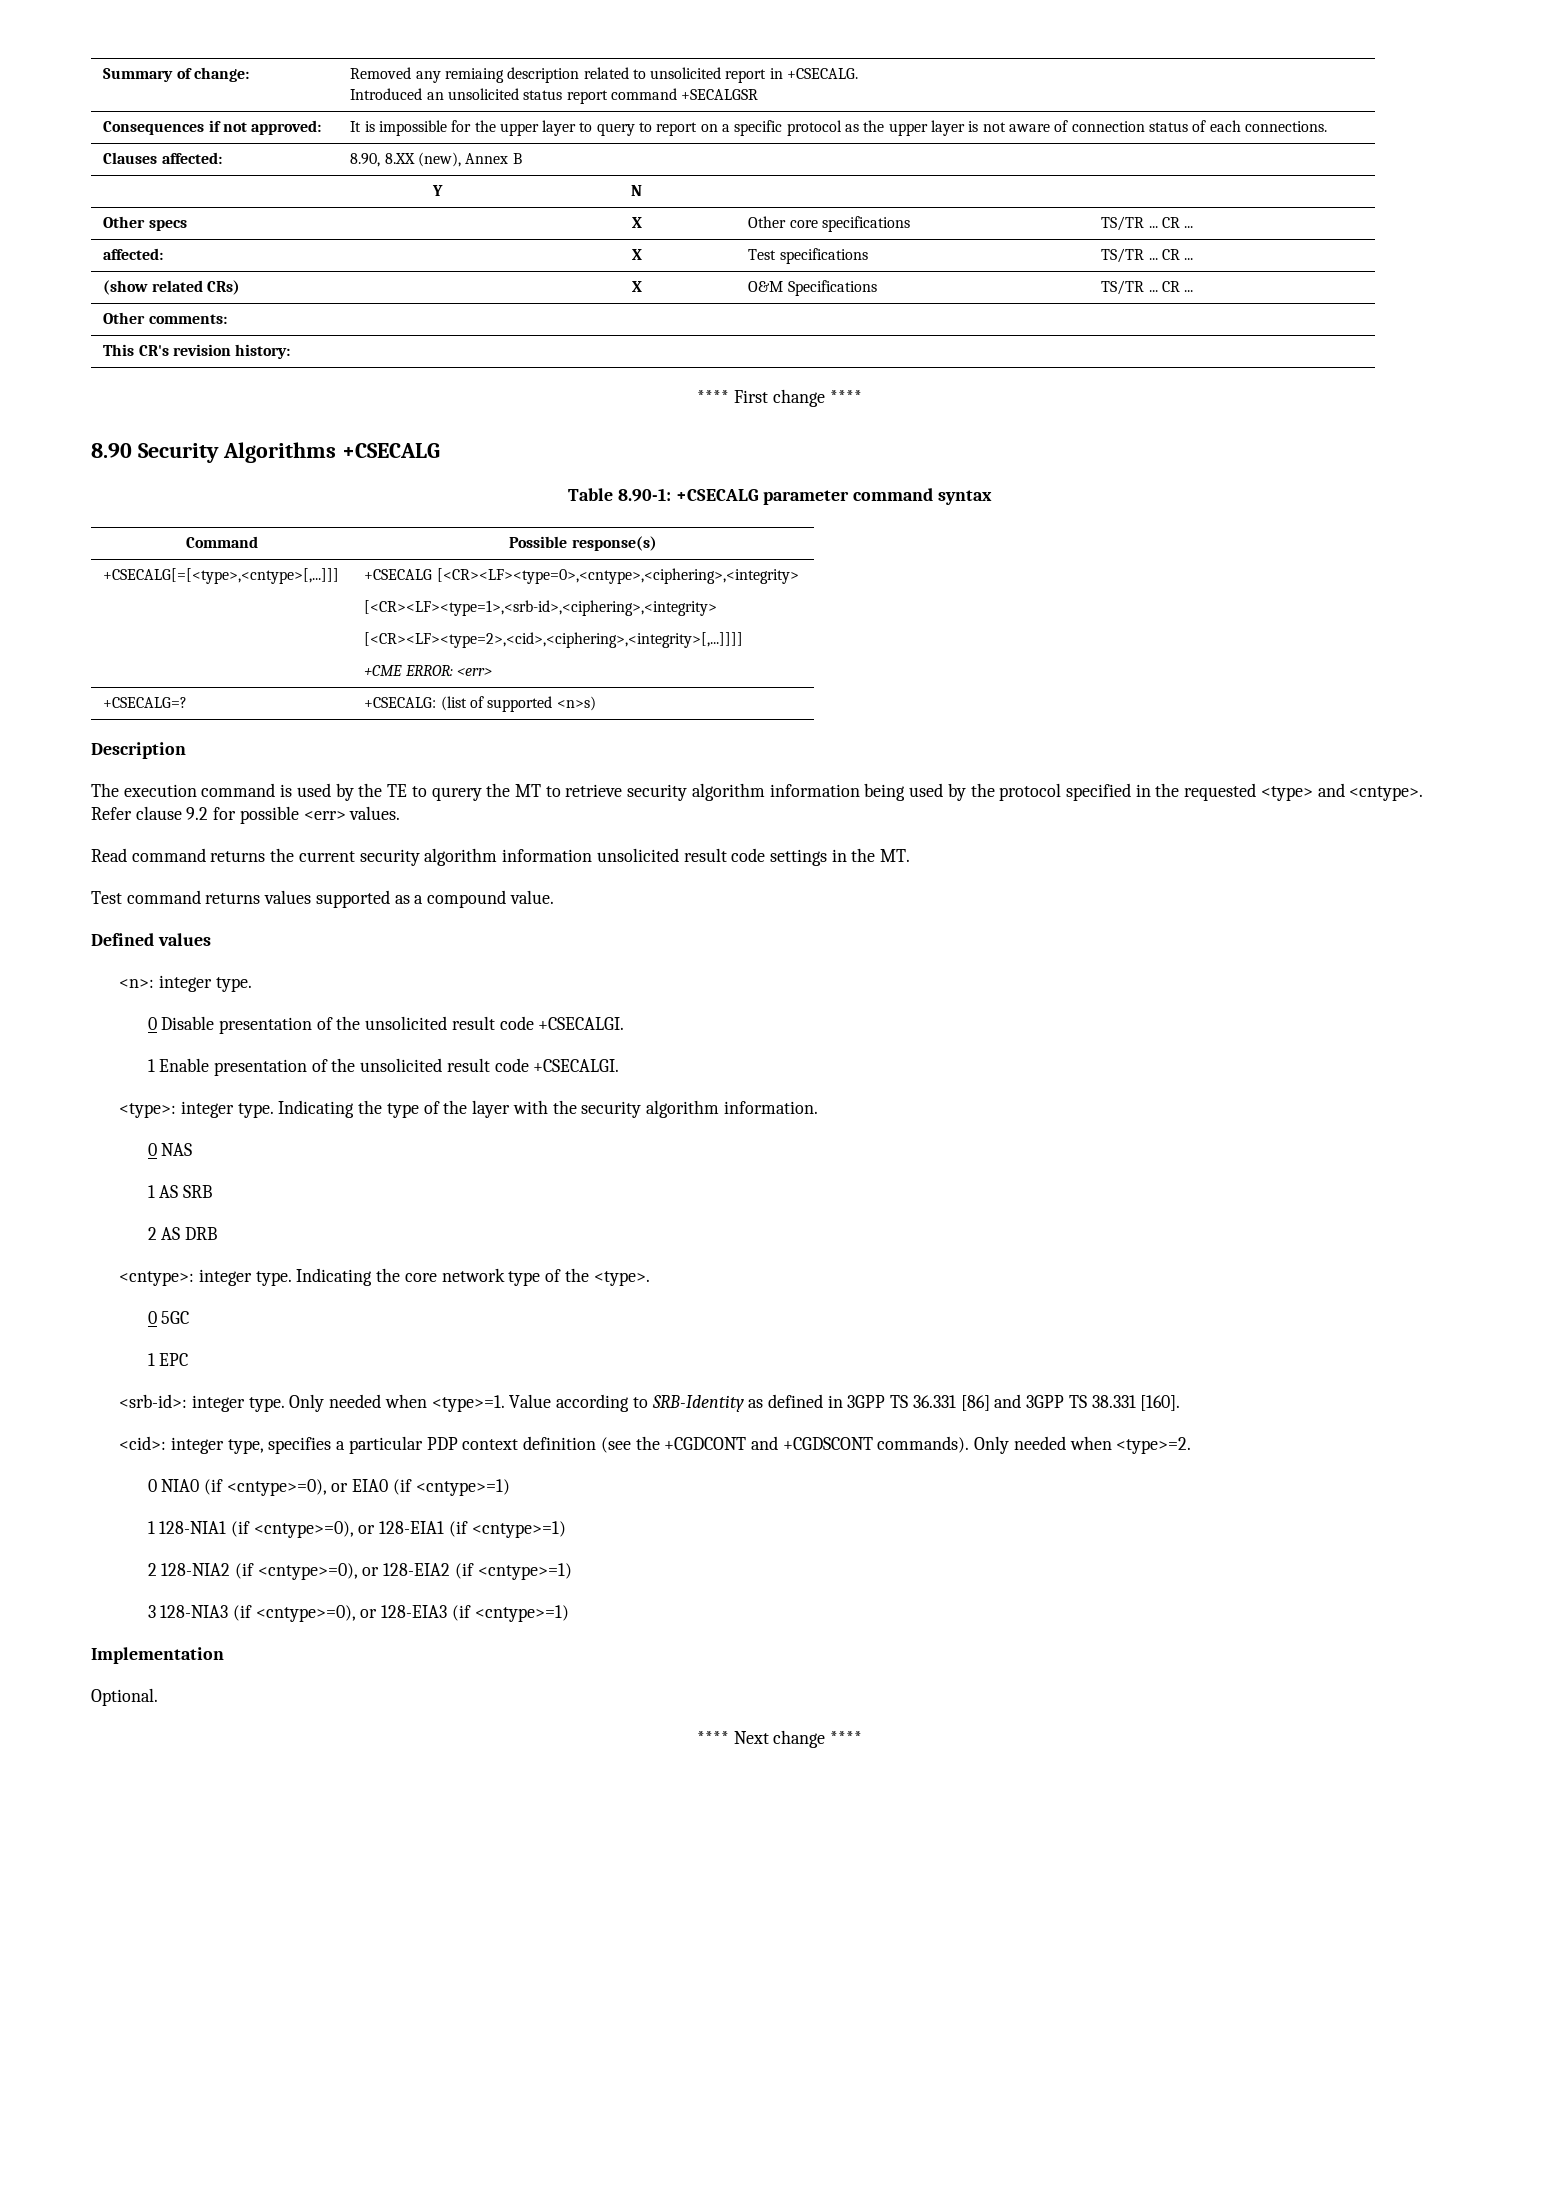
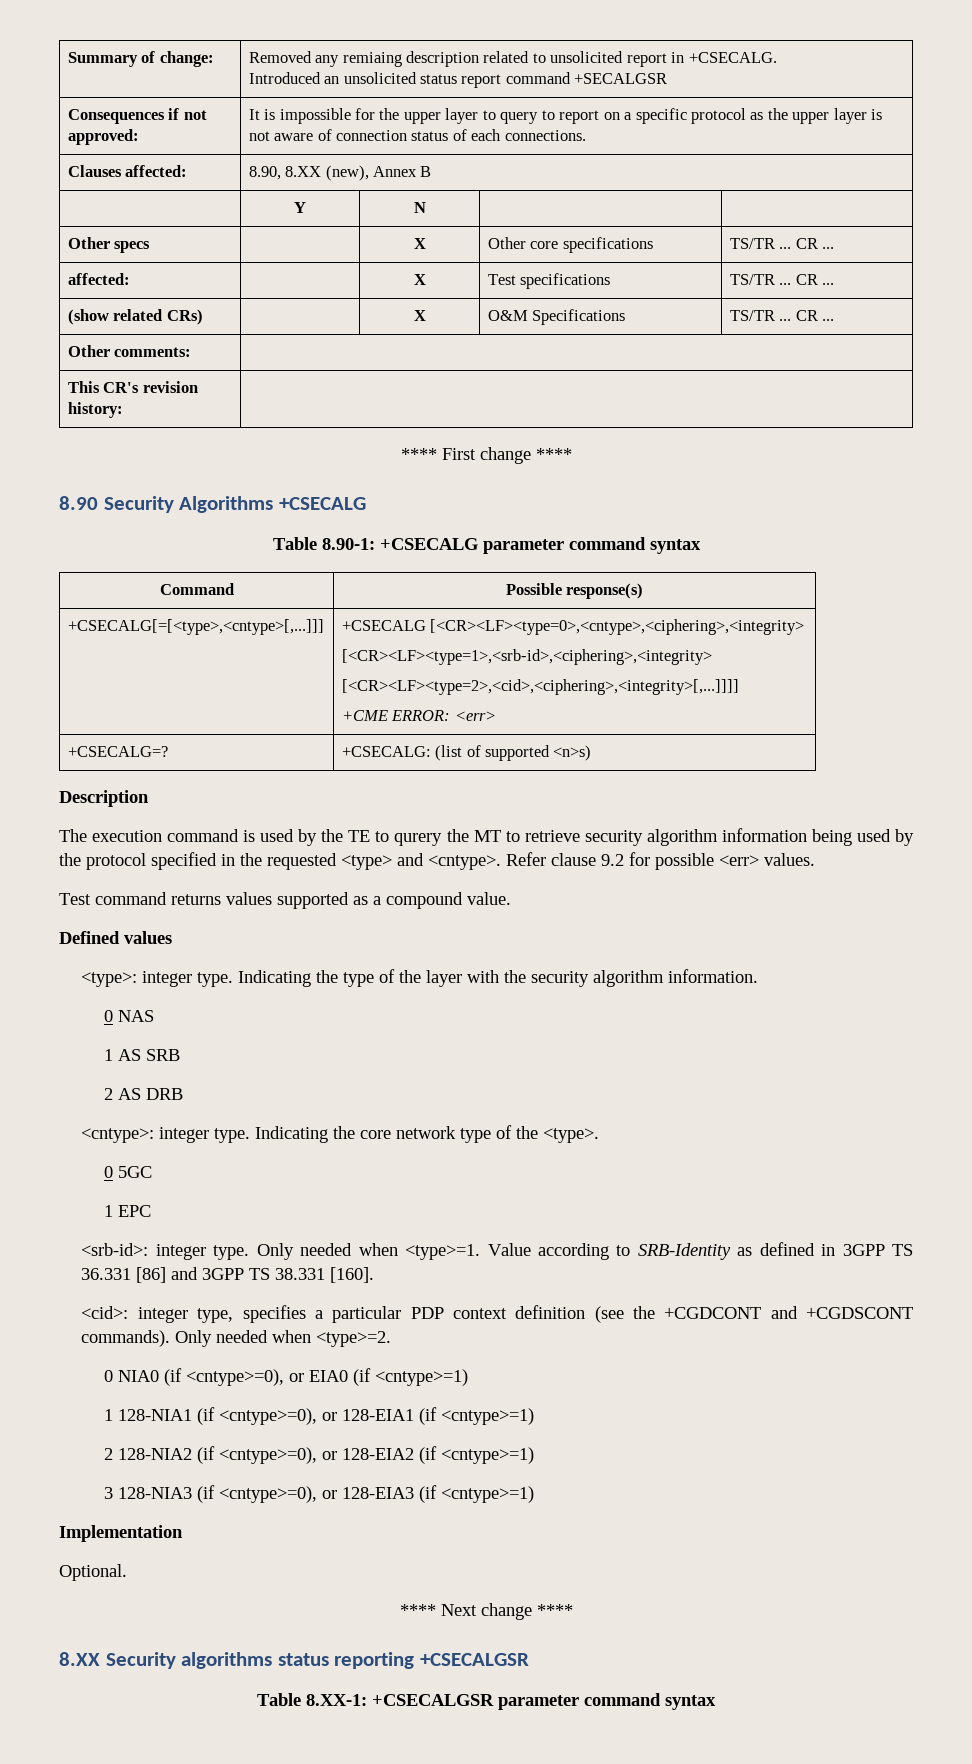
[91,848,911,866] // Read command returns the current security algorithm information unsolicited result code settings in the MT. -> (815, 859) none
[119,975,252,992] [147,1016,625,1034] [147,1058,620,1076] // <n>: integer type. // 0 Disable presentation of the unsolicited result code +CSECALGI. // 1 Enable presentation of the unsolicited result code +CSECALGI. -> (172, 937) none
(863, 1737) none -> [59,1652,529,1669] [257,1693,716,1710] // 8.XX Security algorithms status reporting +CSECALGSR // Table 8.XX-1: +CSECALGSR parameter command syntax

